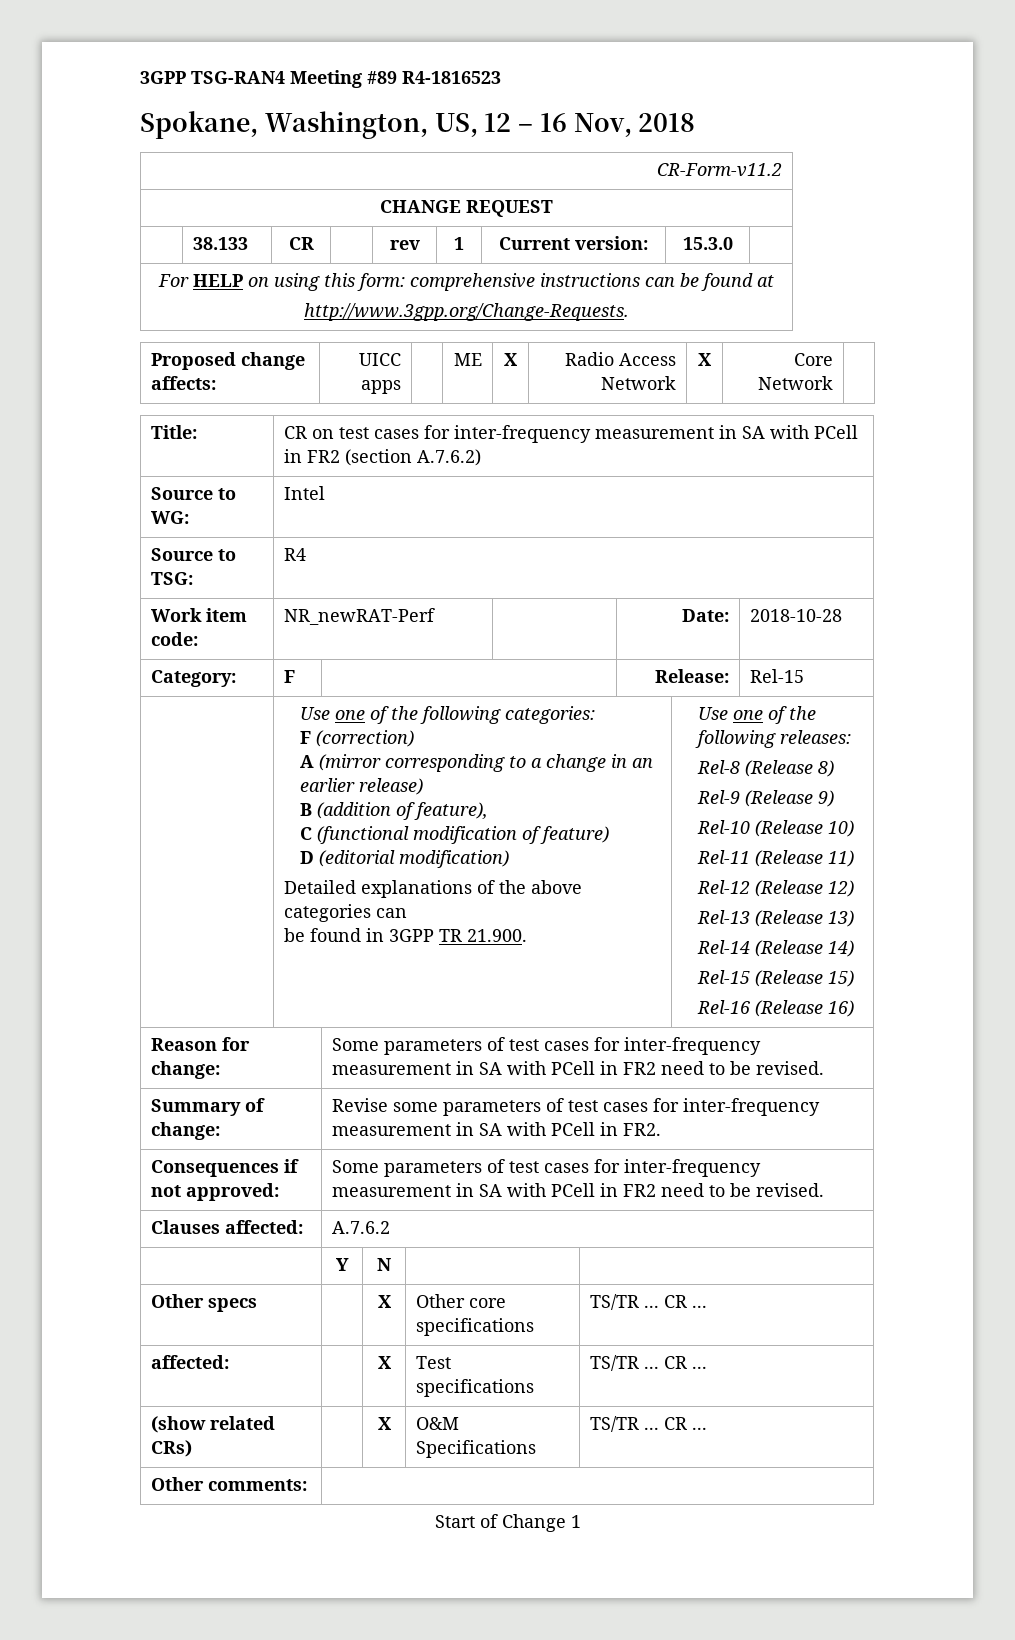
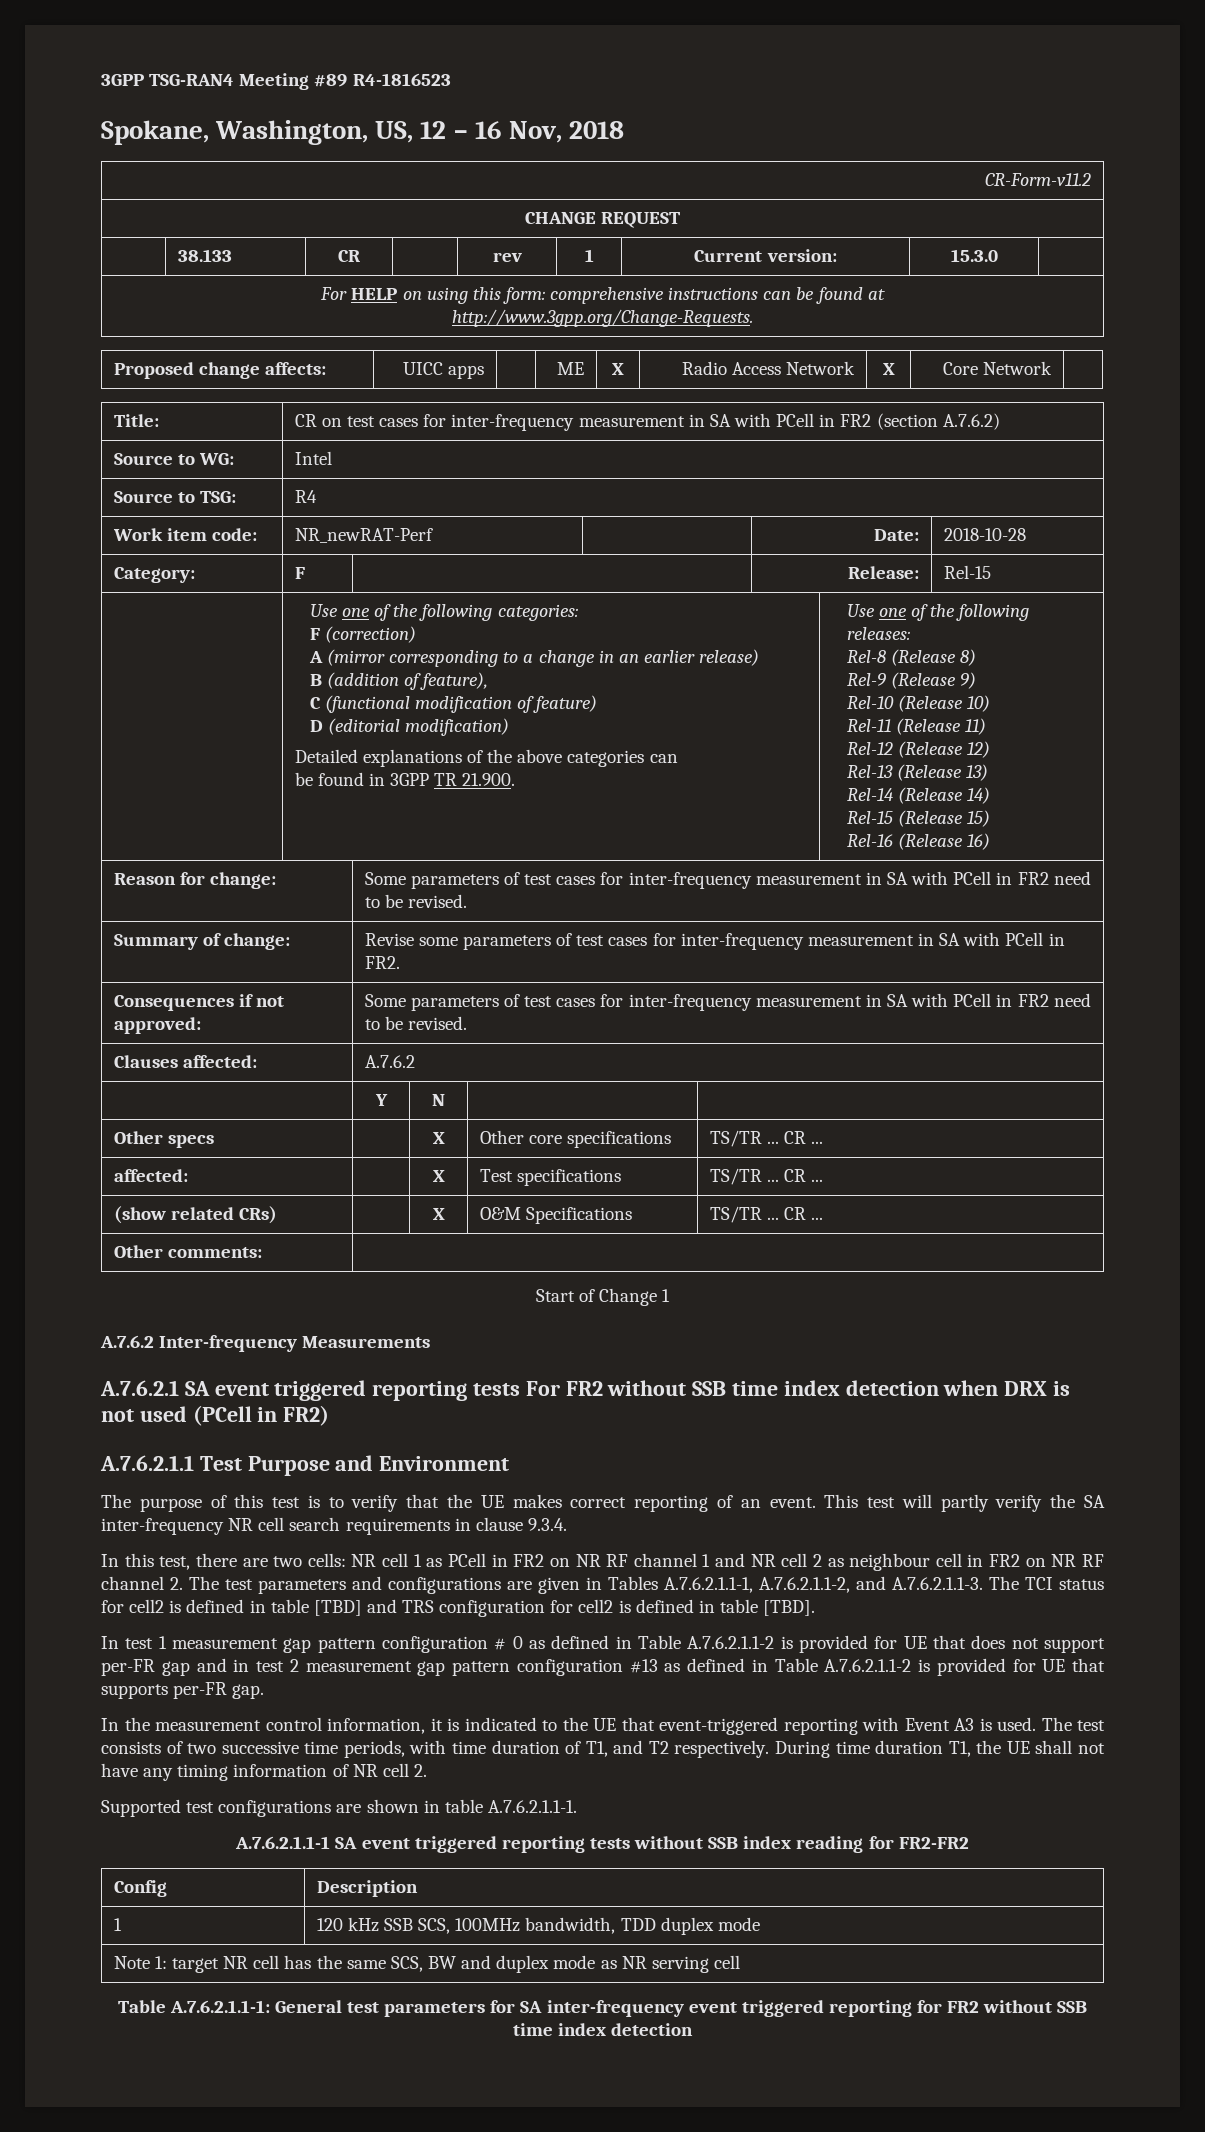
(581, 1521) none -> [100,1335,431,1352] [100,1380,1071,1401] [101,1405,330,1426] [100,1455,510,1476] [101,1494,1105,1512] [101,1517,567,1535] [101,1553,1104,1571] [101,1576,1104,1594] [101,1599,816,1617] [101,1635,1106,1653] [101,1658,1105,1676] [101,1682,265,1699] [101,1717,1105,1735] [101,1740,1105,1758] [101,1763,427,1781] [101,1799,577,1817] [235,1836,969,1853] [113,1880,167,1897] [316,1880,418,1897] [113,1918,122,1931] [316,1917,760,1935] [113,1955,740,1973] [117,2000,1088,2017] [512,2023,694,2036] // A.7.6.2 Inter-frequency Measurements // A.7.6.2.1 SA event triggered reporting tests For FR2 without SSB time index detection when DRX is not used (PCell in FR2) // A.7.6.2.1.1 Test Purpose and Environment // The purpose of this test is to verify that the UE makes correct reporting of an event. This test will partly verify the SA inter-frequency NR cell search requirements in clause 9.3.4. // In this test, there are two cells: NR cell 1 as PCell in FR2 on NR RF channel 1 and NR cell 2 as neighbour cell in FR2 on NR RF channel 2. The test parameters and configurations are given in Tables A.7.6.2.1.1-1, A.7.6.2.1.1-2, and A.7.6.2.1.1-3. The TCI status for cell2 is defined in table [TBD] and TRS configuration for cell2 is defined in table [TBD]. // In test 1 measurement gap pattern configuration # 0 as defined in Table A.7.6.2.1.1-2 is provided for UE that does not support per-FR gap and in test 2 measurement gap pattern configuration #13 as defined in Table A.7.6.2.1.1-2 is provided for UE that supports per-FR gap. // In the measurement control information, it is indicated to the UE that event-triggered reporting with Event A3 is used. The test consists of two successive time periods, with time duration of T1, and T2 respectively. During time duration T1, the UE shall not have any timing information of NR cell 2. // Supported test configurations are shown in table A.7.6.2.1.1-1. // A.7.6.2.1.1-1 SA event triggered reporting tests without SSB index reading for FR2-FR2 // Config | Description // 1 | 120 kHz SSB SCS, 100MHz bandwidth, TDD duplex mode // Note 1: target NR cell has the same SCS, BW and duplex mode as NR serving cell // Table A.7.6.2.1.1-1: General test parameters for SA inter-frequency event triggered reporting for FR2 without SSB time index detection

